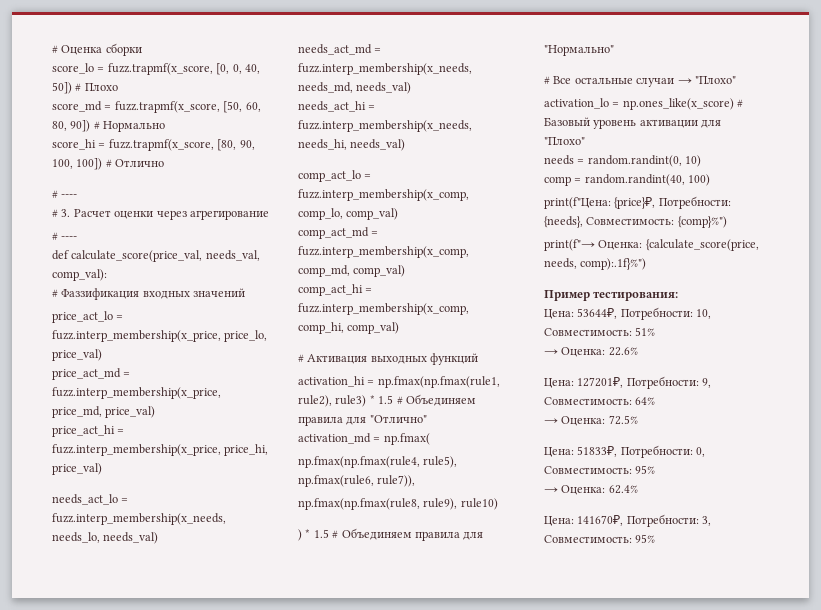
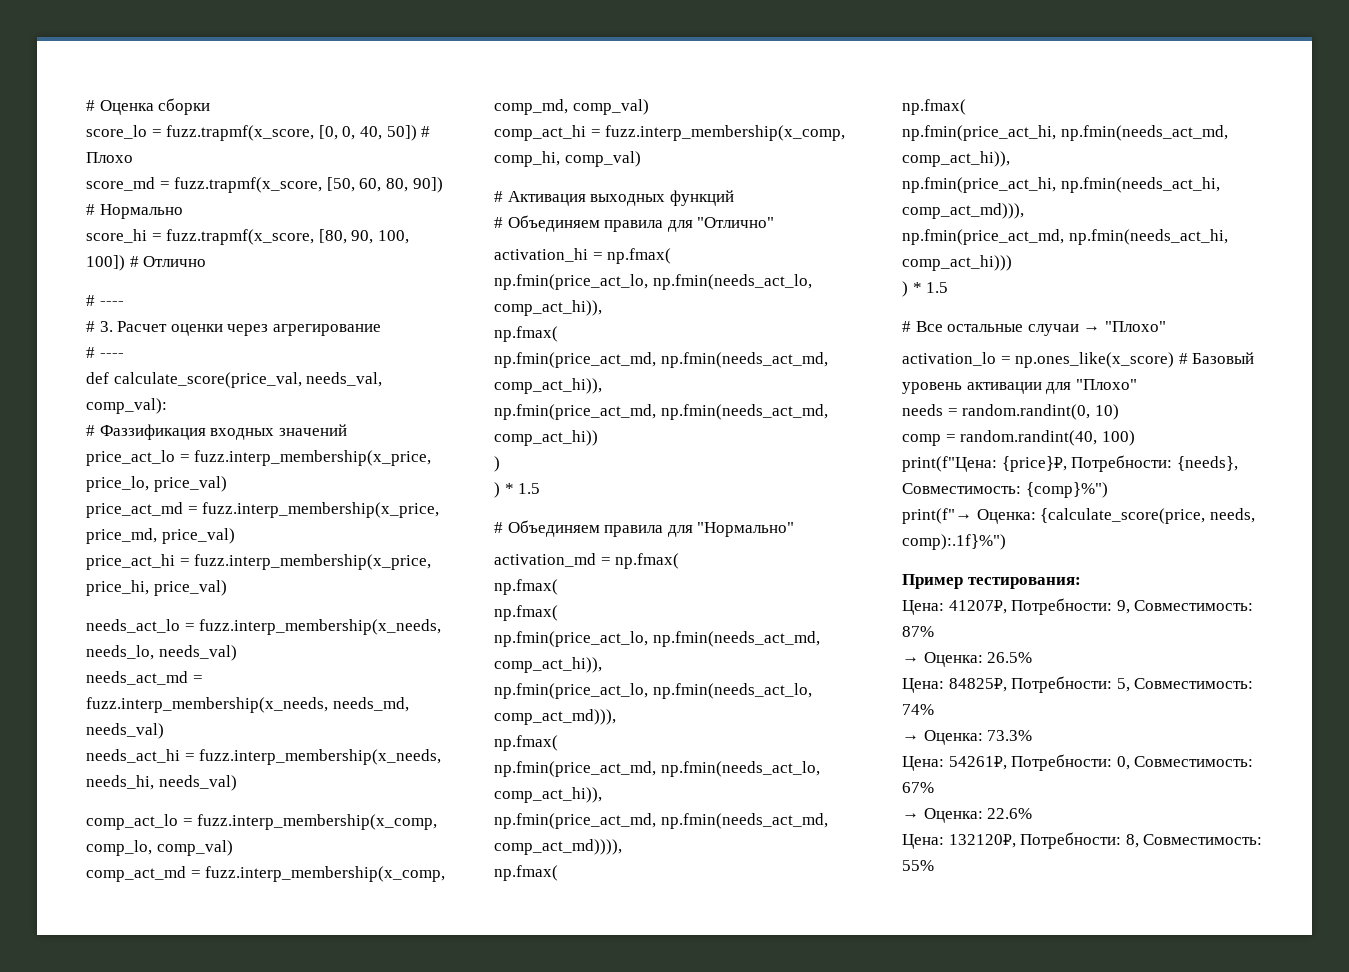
[298,376,500,388] [298,395,394,407] activation_hi = np.fmax(np.fmax(rule1, rule2), rule3) * 1.5 -> (734, 198) none
[298,433,430,445] [298,456,458,468] [298,475,416,487] [298,498,498,510] [298,529,329,541] activation_md = np.fmax( // np.fmax(np.fmax(rule4, rule5), np.fmax(rule6, rule7)), // np.fmax(np.fmax(rule8, rule9), rule10) // ) * 1.5 -> [494,248,672,264] [494,274,812,290] [494,300,602,316] [494,326,558,342] [494,352,828,368] [494,378,602,394] [494,404,828,420] [494,430,598,446] [494,456,500,472] [494,482,541,498] activation_hi = np.fmax( // np.fmin(price_act_lo, np.fmin(needs_act_lo, comp_act_hi)), // np.fmax( // np.fmin(price_act_md, np.fmin(needs_act_md, comp_act_hi)), // np.fmin(price_act_md, np.fmin(needs_act_md, comp_act_hi)) // ) // ) * 1.5 //
(614, 50) none -> [494,553,680,569] [494,579,558,595] [494,605,558,621] [494,631,820,647] [494,657,602,673] [494,683,812,699] [494,709,616,725] [494,735,558,751] [494,761,820,777] [494,787,602,803] [494,813,828,829] [494,839,622,855] [494,865,558,881] [902,99,966,115] [902,125,1228,141] [902,151,1010,167] [902,177,1220,193] [902,203,1024,219] [902,229,1228,245] [902,255,1012,271] [902,281,949,297] // activation_md = np.fmax( // np.fmax( // np.fmax( // np.fmin(price_act_lo, np.fmin(needs_act_md, comp_act_hi)), // np.fmin(price_act_lo, np.fmin(needs_act_lo, comp_act_md))), // np.fmax( // np.fmin(price_act_md, np.fmin(needs_act_lo, comp_act_hi)), // np.fmin(price_act_md, np.fmin(needs_act_md, comp_act_md)))), // np.fmax( // np.fmax( // np.fmin(price_act_hi, np.fmin(needs_act_md, comp_act_hi)), // np.fmin(price_act_hi, np.fmin(needs_act_hi, comp_act_md))), // np.fmin(price_act_md, np.fmin(needs_act_hi, comp_act_hi))) // ) * 1.5
[577,307,712,320] [544,327,656,336] [544,347,638,357] [544,376,712,389] [544,397,656,405] [544,415,638,426] [544,445,706,458] [544,465,656,474] [544,485,638,495] [544,514,712,527] [544,534,656,543] 53644₽, Потребности: 10, Совместимость: 51% // → Оценка: 22.6% // Цена: 127201₽, Потребности: 9, Совместимость: 64% // → Оценка: 72.5% // Цена: 51833₽, Потребности: 0, Совместимость: 95% // → Оценка: 62.4% // Цена: 141670₽, Потребности: 3, Совместимость: 95% -> [948,598,1254,615] [902,626,934,637] [902,652,1033,667] [902,676,1254,693] [902,704,934,715] [902,730,1033,745] [902,754,1254,771] [902,782,934,793] [902,808,1033,823] [902,832,1263,849] [902,860,934,871] 41207₽, Потребности: 9, Совместимость: 87% // → Оценка: 26.5% // Цена: 84825₽, Потребности: 5, Совместимость: 74% // → Оценка: 73.3% // Цена: 54261₽, Потребности: 0, Совместимость: 67% // → Оценка: 22.6% // Цена: 132120₽, Потребности: 8, Совместимость: 55%

